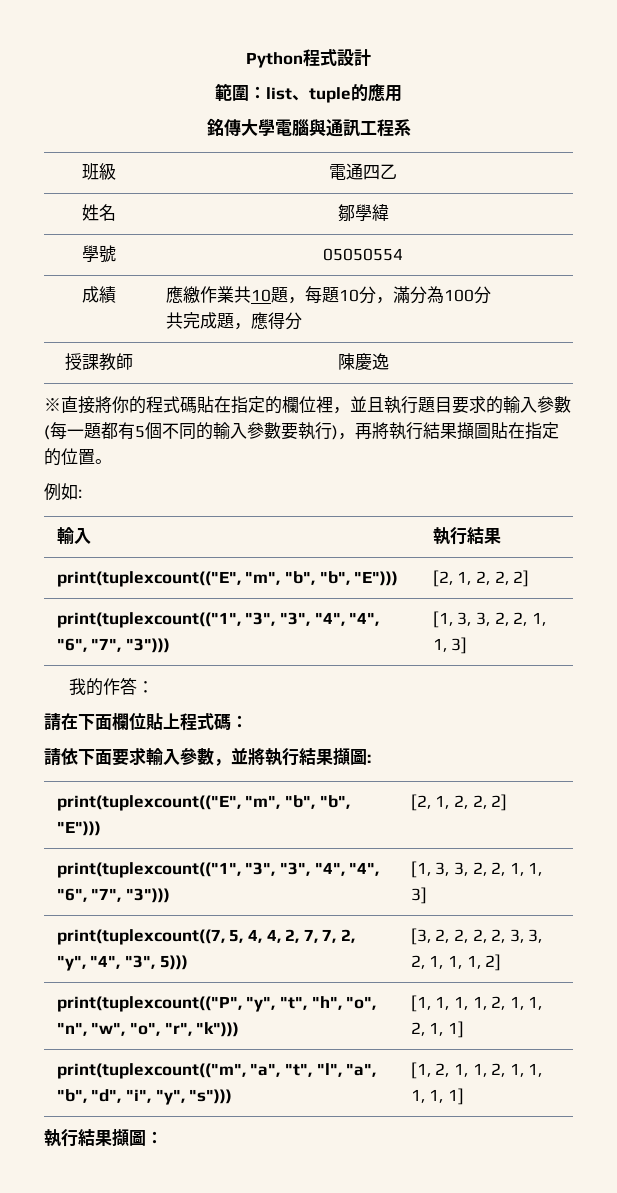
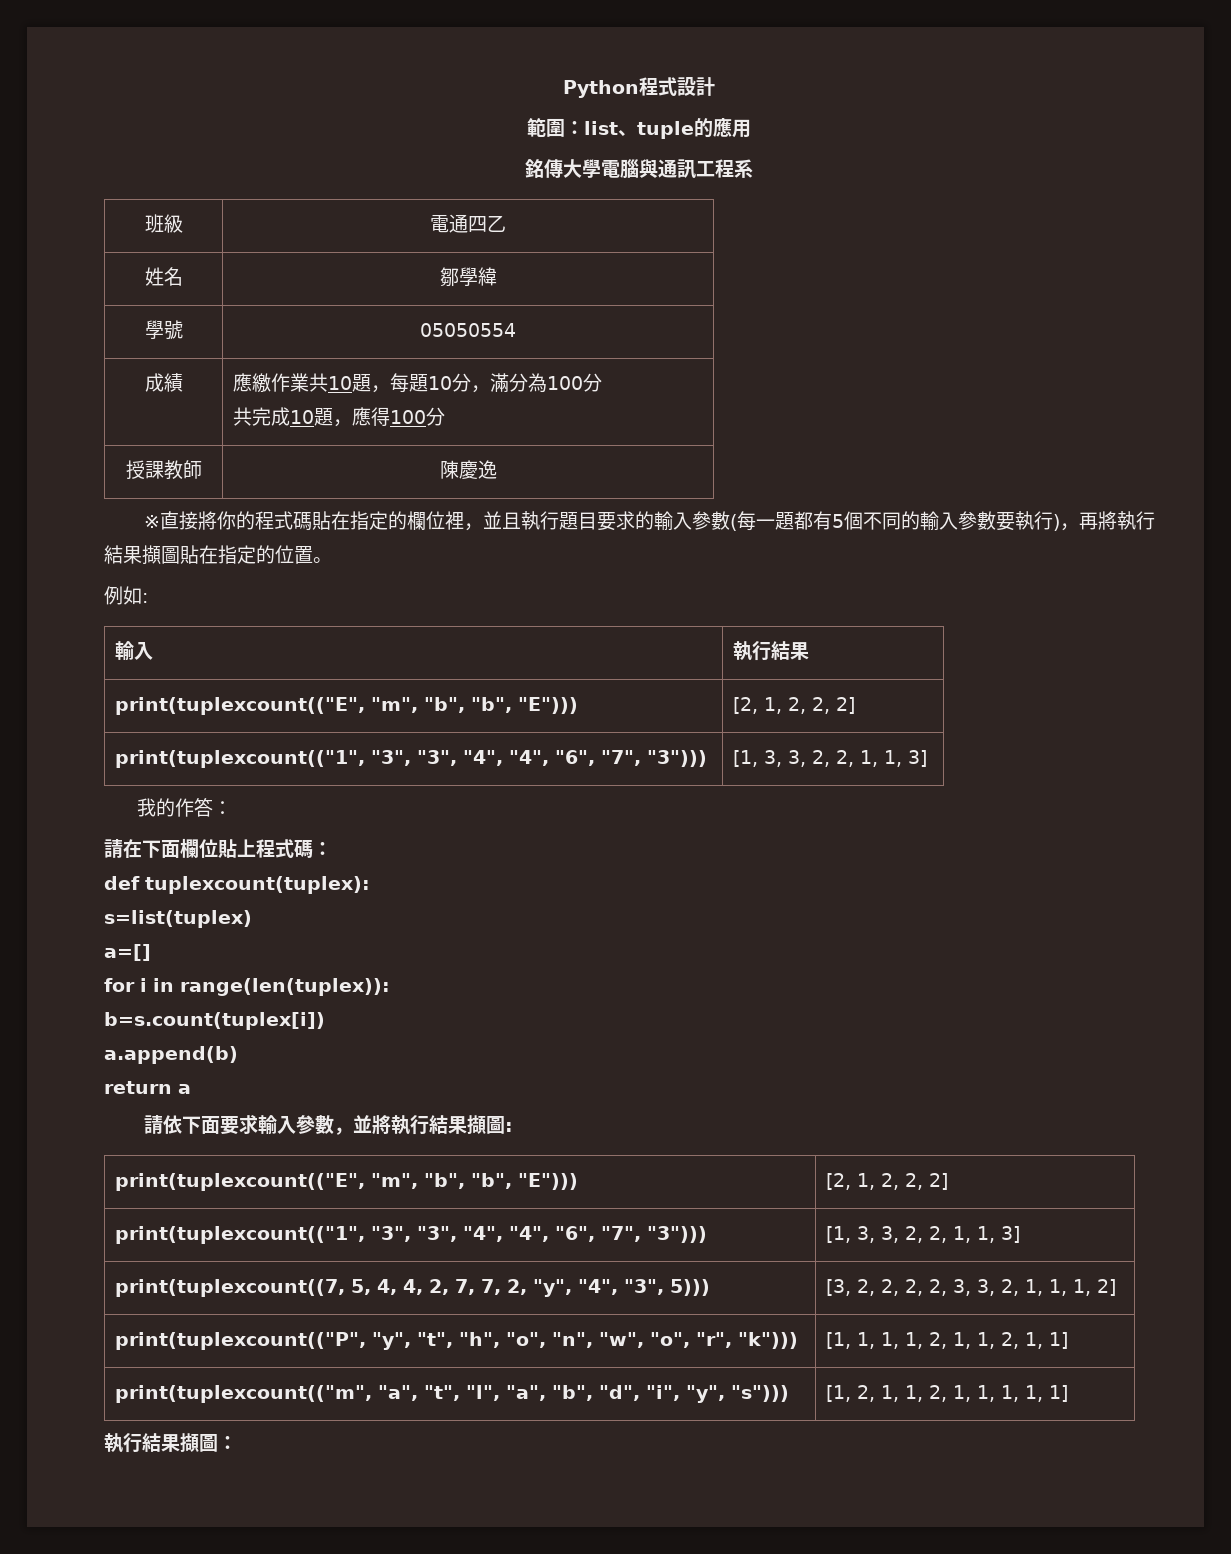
(217, 320) none -> [289,410,314,424] 10
(285, 320) none -> [389,410,426,424] 100
(248, 721) none -> [104,876,370,894] [104,910,252,928] [104,944,151,961] [104,978,390,996] [104,1012,325,1030] [104,1046,238,1064] [104,1081,191,1094] // def tuplexcount(tuplex): // s=list(tuplex) // a=[] // for i in range(len(tuplex)): // b=s.count(tuplex[i]) // a.append(b) // return a

